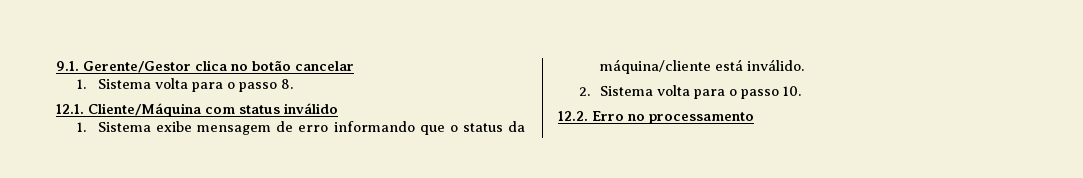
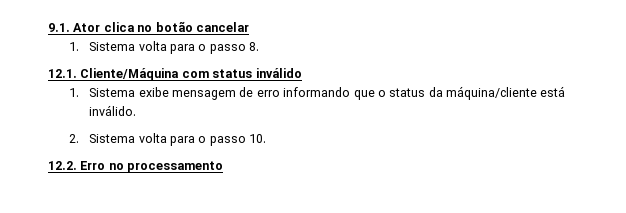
[83,61,191,73] Gerente/Gestor -> [73,23,101,32] Ator

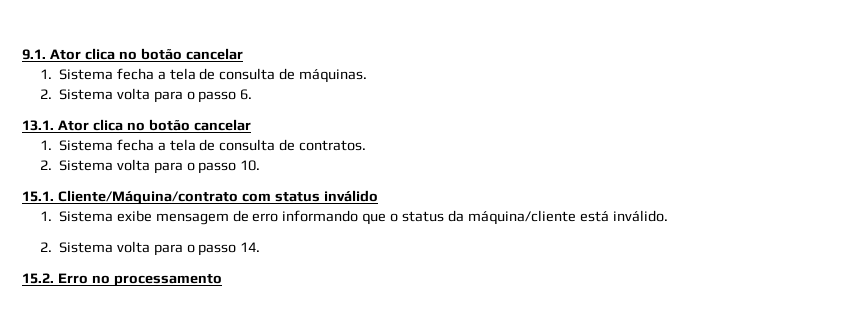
[138,41,260,54] [48,68,180,81] volta para o passo 8. // 12.1. Cliente/Máquina -> [116,68,368,83] [39,88,253,103] [22,119,251,131] [39,139,367,151] [39,159,261,174] [22,190,238,205] fecha a tela de consulta de máquinas. // 2. Sistema volta para o passo 6. // 13.1. Ator clica no botão cancelar // 1. Sistema fecha a tela de consulta de contratos. // 2. Sistema volta para o passo 10. // 15.1. Cliente/Máquina/contrato
[249,134,267,143] [48,161,77,170] 10. // 12.2. -> [240,242,261,252] [22,273,54,284] 14. // 15.2.

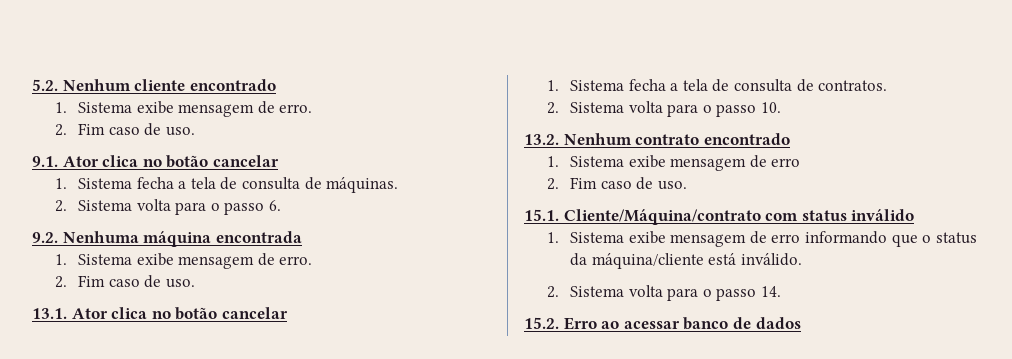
(22, 54) none -> [32,79,276,91] [54,101,313,117] [54,123,195,136] 5.2. Nenhum cliente encontrado // 1. Sistema exibe mensagem de erro. // 2. Fim caso de uso. //
(253, 94) none -> [32,231,302,247] [54,253,313,269] [54,275,195,288] // 9.2. Nenhuma máquina encontrada // 1. Sistema exibe mensagem de erro. // 2. Fim caso de uso.
(261, 165) none -> [524,133,790,145] [546,155,801,171] [546,177,687,190] // 13.2. Nenhum contrato encontrado // 1. Sistema exibe mensagem de erro // 2. Fim caso de uso.
[91,273,222,287] no processamento -> [601,317,801,330] ao acessar banco de dados

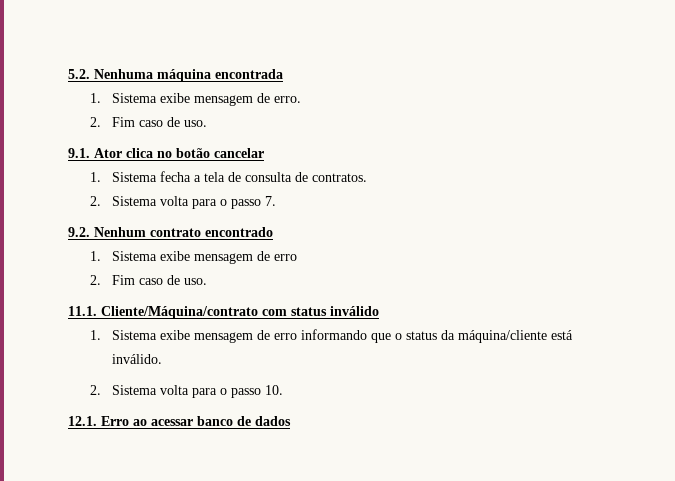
[62,79,276,91] Nenhum cliente encontrado -> [94,69,283,82] Nenhuma máquina encontrada
[54,177,399,193] [54,199,281,215] [32,231,302,247] [54,253,313,269] [54,275,195,288] [32,307,288,320] // 1. Sistema fecha a tela de consulta de máquinas. // 2. Sistema volta para o passo 6. // 9.2. Nenhuma máquina encontrada // 1. Sistema exibe mensagem de erro. // 2. Fim caso de uso. // 13.1. Ator clica no botão cancelar -> (264, 153) none
[760,102,781,113] [524,134,559,145] 10. // 13.2. -> [264,196,276,206] [68,227,90,237] 7. // 9.2.
[524,209,559,221] 15.1. -> [68,306,97,316] 11.1.
[760,286,781,297] [524,317,559,329] 14. // 15.2. -> [264,385,283,395] [68,416,97,426] 10. // 12.1.

